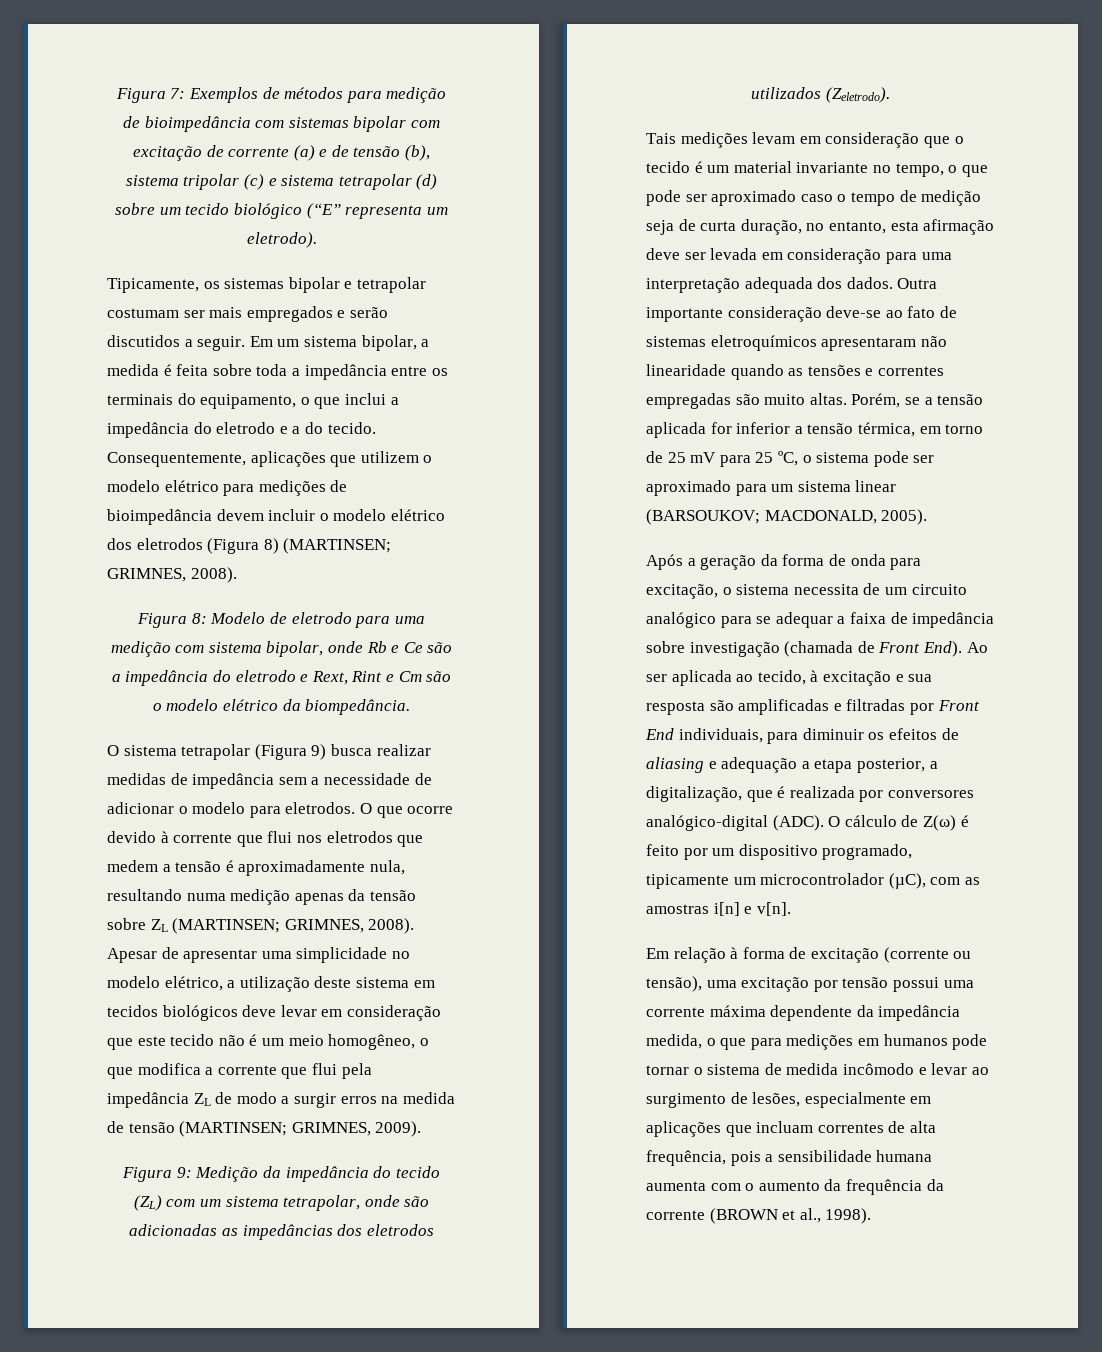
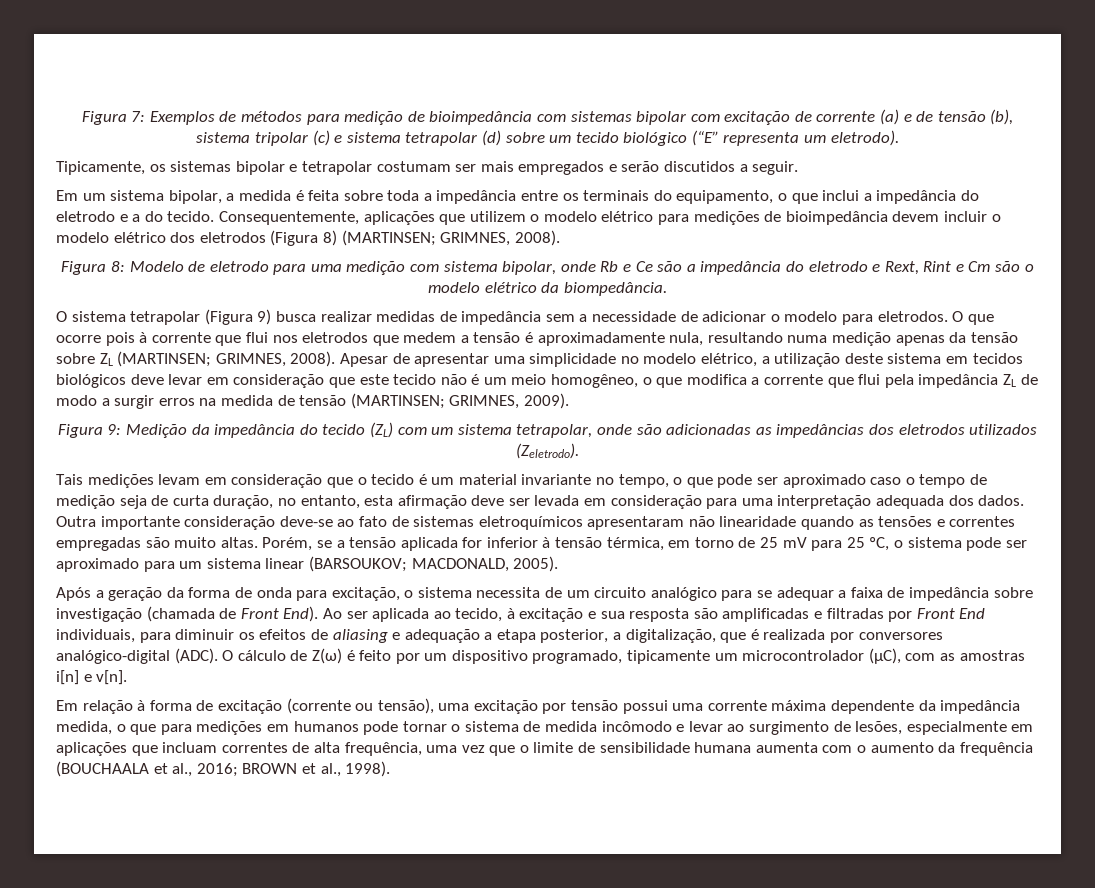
(246, 343) none -> (799, 168) //
[107,831,156,843] devido -> [105,332,135,346] pois
[794,426,803,434] a -> [542,537,551,548] à
[730,1151,774,1166] pois a -> [426,742,596,756] uma vez que o limite de
[926,1179,944,1191] [646,1208,778,1224] da corrente (BROWN -> [56,761,298,777] (BOUCHAALA et al., 2016; BROWN

